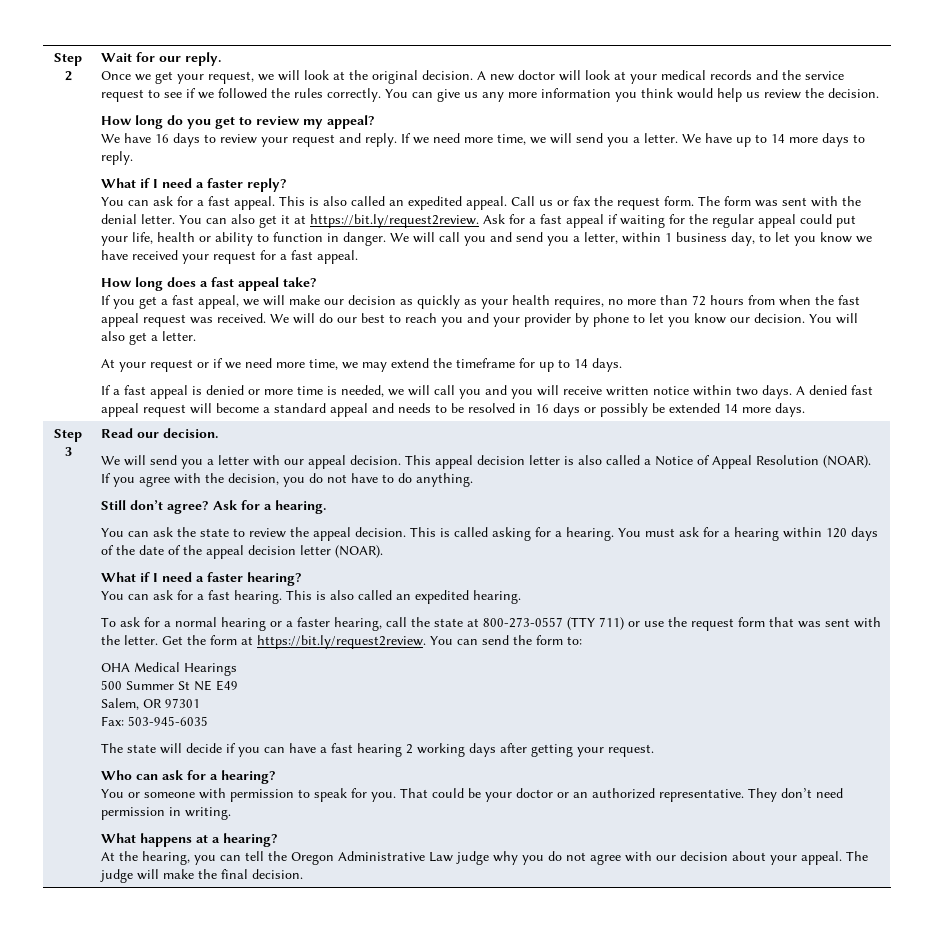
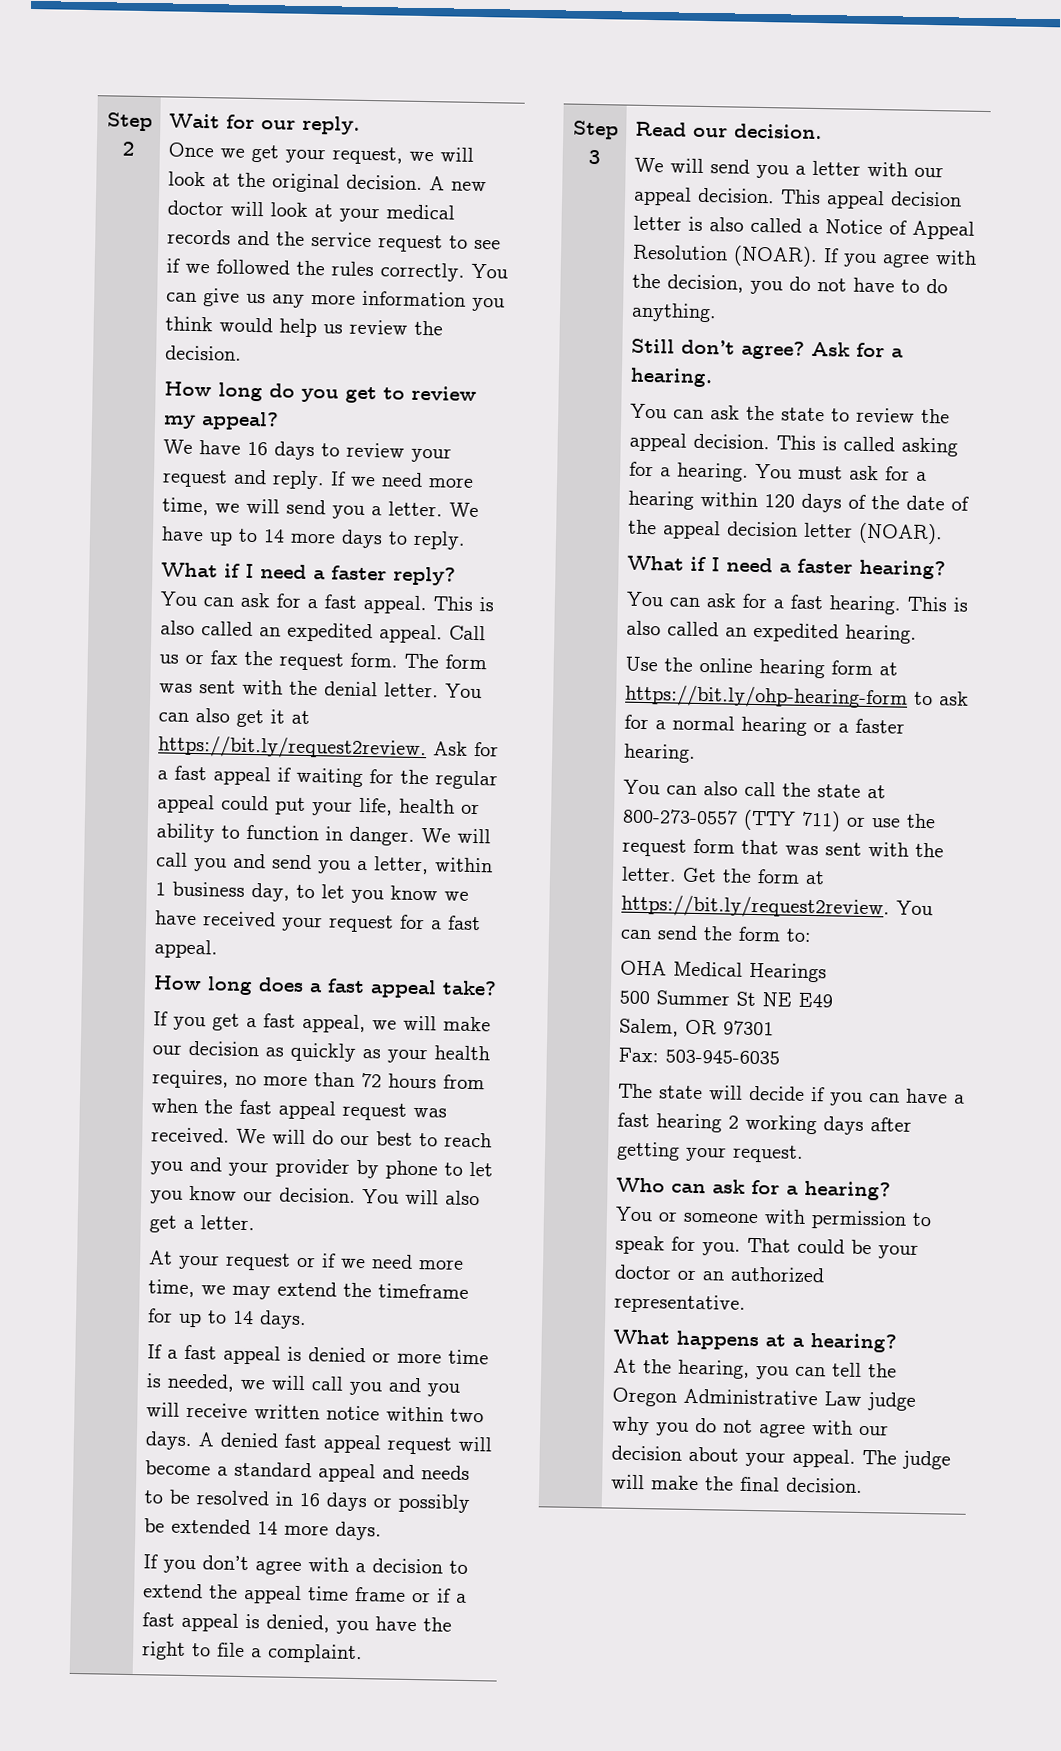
(805, 410) none -> [142,1554,468,1576] [142,1583,467,1605] [141,1612,452,1635] [140,1641,363,1664] // If you don’t agree with a decision to extend the appeal time frame or if a fast appeal is denied, you have the right to file a complaint.
[100,617,116,627] To -> [624,656,898,679] [624,684,933,710] Use the online hearing form at https://bit.ly/ohp-hearing-form to
[333,617,382,631] hearing, -> [623,743,696,763] [622,779,738,796] hearing. // You can also
[747,788,843,802] [100,807,231,820] They don’t need permission in writing. -> (746, 1303) none

